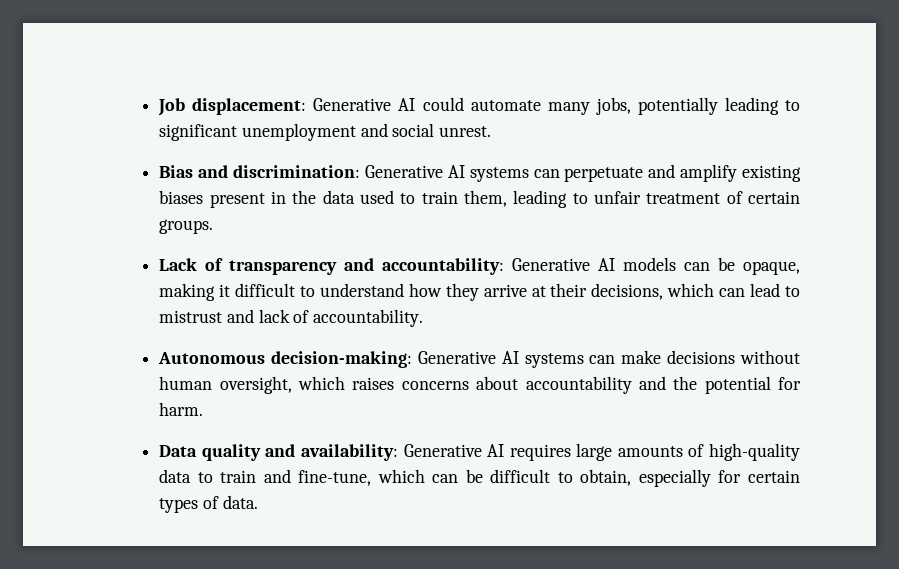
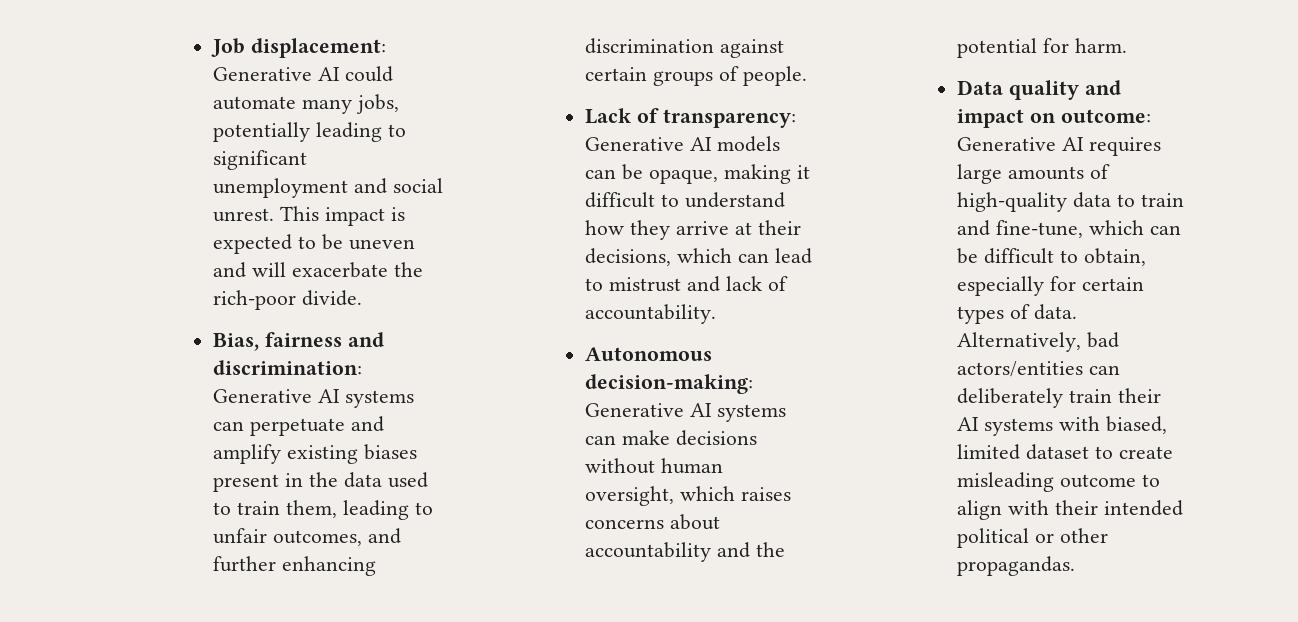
[159,165,194,178] // Bias -> [280,206,405,226] [213,234,415,254] [213,262,423,278] [213,290,363,310] [213,332,343,351] This impact is expected to be uneven and will exacerbate the rich-poor divide. // Bias, fairness
[646,191,800,204] [159,219,214,234] treatment of certain groups. -> [273,528,401,546] [213,556,377,576] [585,38,785,58] [585,66,807,86] outcomes, and further enhancing discrimination against certain groups of people.
[229,258,505,275] transparency and accountability: -> [662,109,796,128] transparency:
[300,444,398,461] availability: -> [957,109,1151,128] impact on outcome:
(258, 502) none -> [957,332,1120,352] [957,361,1121,377] [957,388,1161,408] [957,416,1167,436] [957,444,1173,460] [957,472,1160,492] [957,500,1183,520] [957,528,1108,548] [957,556,1076,576] Alternatively, bad actors/entities can deliberately train their AI systems with biased, limited dataset to create misleading outcome to align with their intended political or other propagandas.

